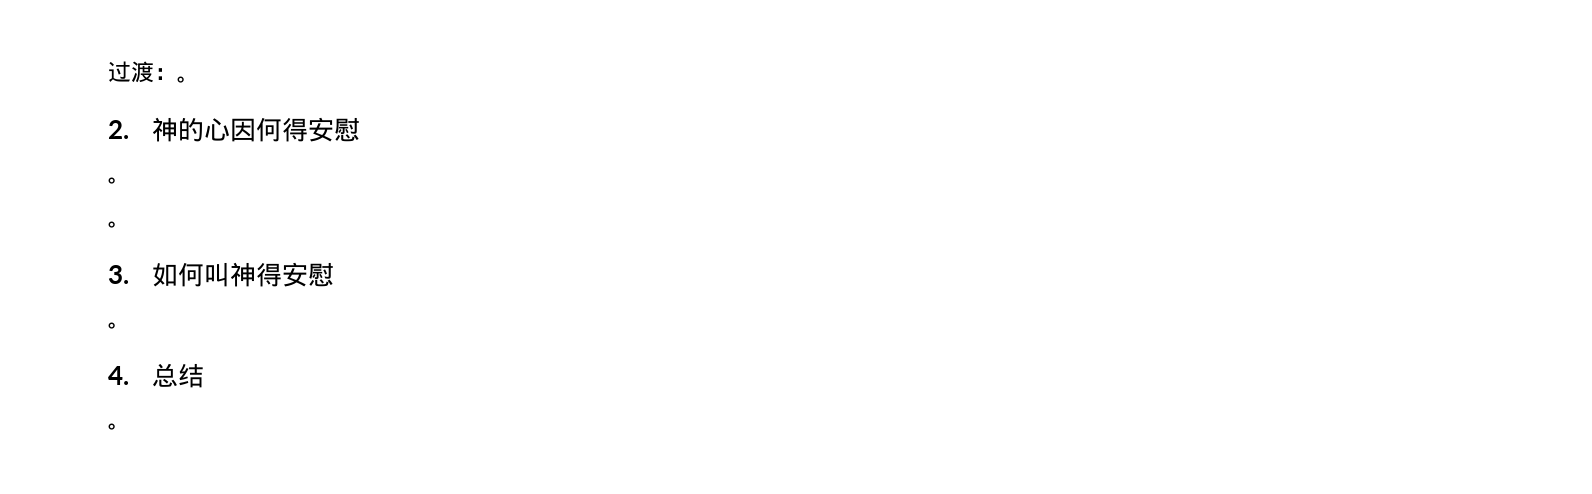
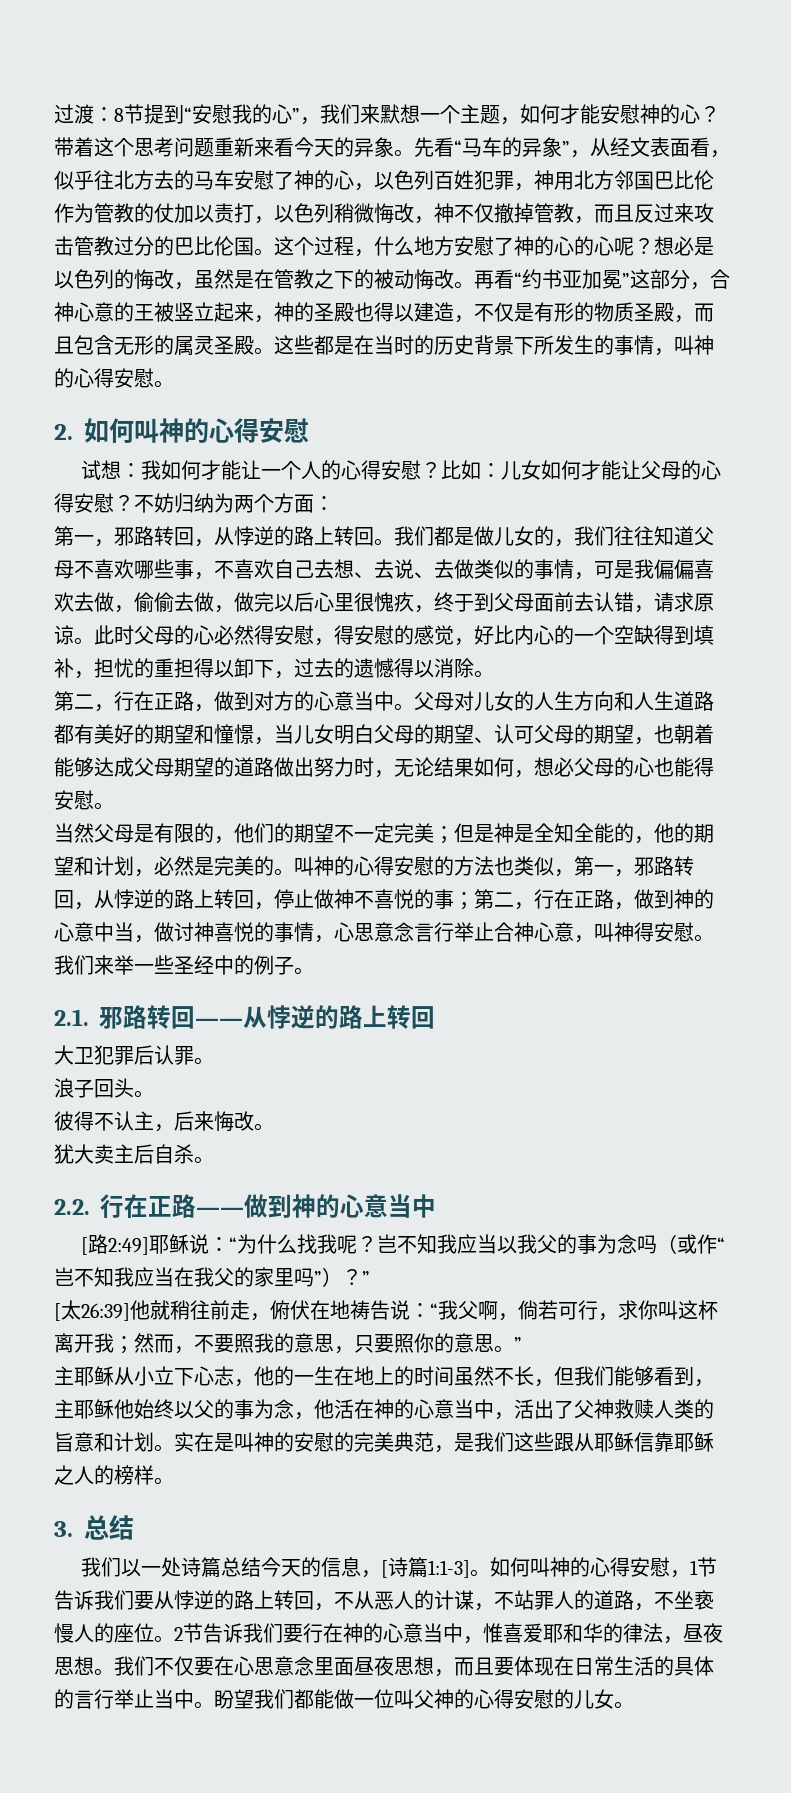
[177,76,200,83] [108,117,360,142] [108,177,131,184] [108,221,131,228] [108,262,334,287] [108,322,131,329] [108,366,129,385] 。 // 2.神的心因何得安慰 // 。 // 。 // 3.如何叫神得安慰 // 。 // 4. -> [114,104,720,125] [54,137,730,158] [54,170,714,191] [54,203,714,224] [54,236,714,257] [54,269,730,290] [54,302,714,323] [54,335,714,356] [54,368,174,388] [54,418,310,443] [81,460,722,480] [54,493,334,513] [54,526,714,547] [54,559,714,580] [54,592,714,613] [54,625,714,646] [54,658,494,679] [54,691,714,712] [54,724,714,745] [54,757,714,778] [54,790,114,810] [54,823,714,844] [54,856,694,877] [54,889,714,910] [54,922,714,943] [54,955,314,975] [54,1005,435,1029] [54,1045,214,1065] [54,1078,154,1098] [54,1111,274,1132] [54,1144,214,1164] [54,1194,436,1218] [81,1234,726,1255] [54,1267,370,1287] [54,1300,718,1321] [54,1333,522,1354] [54,1366,714,1387] [54,1399,714,1420] [54,1432,714,1453] [54,1465,174,1485] [54,1521,73,1537] 8节提到“安慰我的心”，我们来默想一个主题，如何才能安慰神的心？带着这个思考问题重新来看今天的异象。先看“马车的异象”，从经文表面看，似乎往北方去的马车安慰了神的心，以色列百姓犯罪，神用北方邻国巴比伦作为管教的仗加以责打，以色列稍微悔改，神不仅撤掉管教，而且反过来攻击管教过分的巴比伦国。这个过程，什么地方安慰了神的心的心呢？想必是以色列的悔改，虽然是在管教之下的被动悔改。再看“约书亚加冕”这部分，合神心意的王被竖立起来，神的圣殿也得以建造，不仅是有形的物质圣殿，而且包含无形的属灵圣殿。这些都是在当时的历史背景下所发生的事情，叫神的心得安慰。 // 2.如何叫神的心得安慰 // 试想：我如何才能让一个人的心得安慰？比如：儿女如何才能让父母的心得安慰？不妨归纳为两个方面： // 第一，邪路转回，从悖逆的路上转回。我们都是做儿女的，我们往往知道父母不喜欢哪些事，不喜欢自己去想、去说、去做类似的事情，可是我偏偏喜欢去做，偷偷去做，做完以后心里很愧疚，终于到父母面前去认错，请求原谅。此时父母的心必然得安慰，得安慰的感觉，好比内心的一个空缺得到填补，担忧的重担得以卸下，过去的遗憾得以消除。 // 第二，行在正路，做到对方的心意当中。父母对儿女的人生方向和人生道路都有美好的期望和憧憬，当儿女明白父母的期望、认可父母的期望，也朝着能够达成父母期望的道路做出努力时，无论结果如何，想必父母的心也能得安慰。 // 当然父母是有限的，他们的期望不一定完美；但是神是全知全能的，他的期望和计划，必然是完美的。叫神的心得安慰的方法也类似，第一，邪路转回，从悖逆的路上转回，停止做神不喜悦的事；第二，行在正路，做到神的心意中当，做讨神喜悦的事情，心思意念言行举止合神心意，叫神得安慰。我们来举一些圣经中的例子。 // 2.1.邪路转回——从悖逆的路上转回 // 大卫犯罪后认罪。 // 浪子回头。 // 彼得不认主，后来悔改。 // 犹大卖主后自杀。 // 2.2.行在正路——做到神的心意当中 // [路2:49]耶稣说：“为什么找我呢？岂不知我应当以我父的事为念吗（或作“岂不知我应当在我父的家里吗”）？” // [太26:39]他就稍往前走，俯伏在地祷告说：“我父啊，倘若可行，求你叫这杯离开我；然而，不要照我的意思，只要照你的意思。” // 主耶稣从小立下心志，他的一生在地上的时间虽然不长，但我们能够看到，主耶稣他始终以父的事为念，他活在神的心意当中，活出了父神救赎人类的旨意和计划。实在是叫神的安慰的完美典范，是我们这些跟从耶稣信靠耶稣之人的榜样。 // 3.
(204, 375) none -> [81,1557,718,1578] [54,1590,714,1611] [54,1623,723,1644] [54,1656,714,1677] [54,1689,614,1709] 我们以一处诗篇总结今天的信息，[诗篇1:1-3]。如何叫神的心得安慰，1节告诉我们要从悖逆的路上转回，不从恶人的计谋，不站罪人的道路，不坐亵慢人的座位。2节告诉我们要行在神的心意当中，惟喜爱耶和华的律法，昼夜思想。我们不仅要在心思意念里面昼夜思想，而且要体现在日常生活的具体的言行举止当中。盼望我们都能做一位叫父神的心得安慰的儿女

